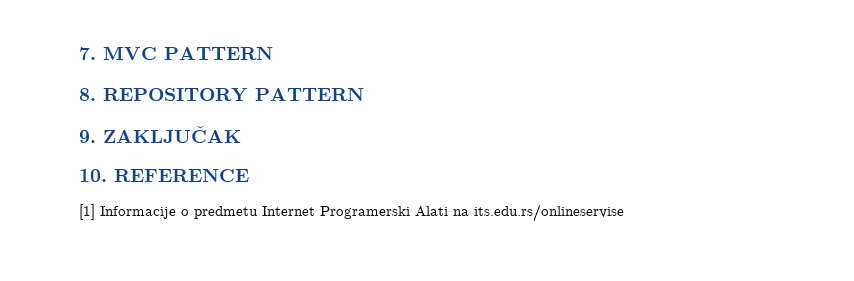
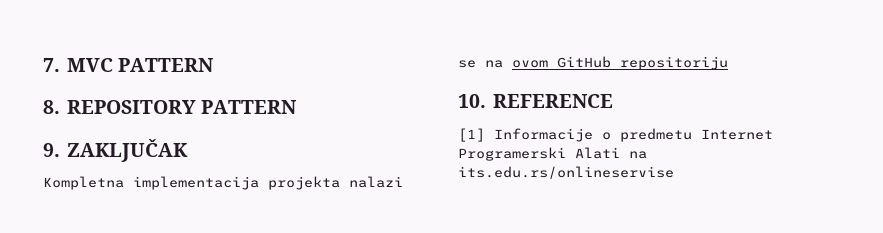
(242, 134) none -> [43,176,403,190] [458,56,728,70] // Kompletna implementacija projekta nalazi se na ovom GitHub repositoriju

